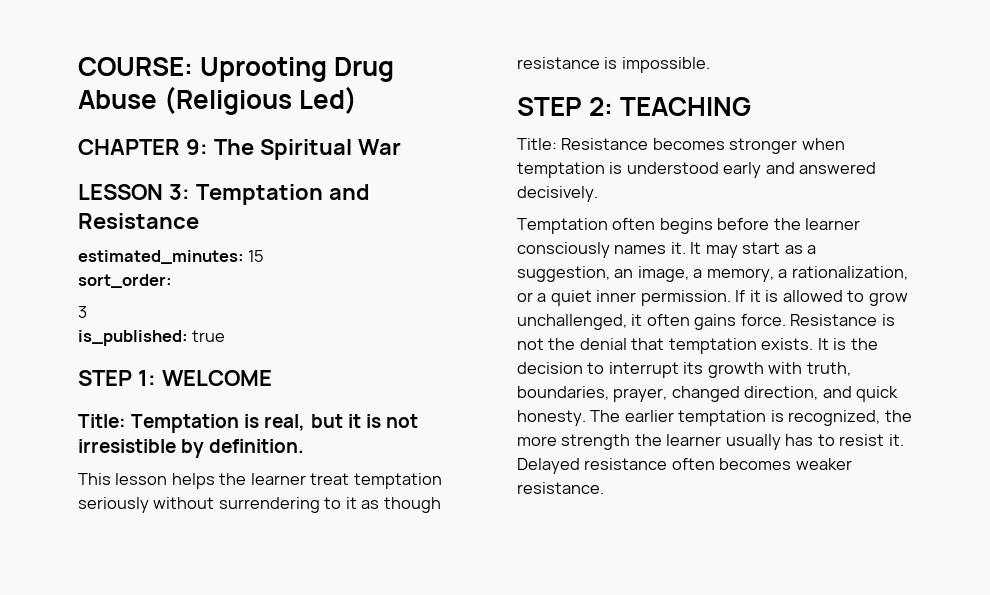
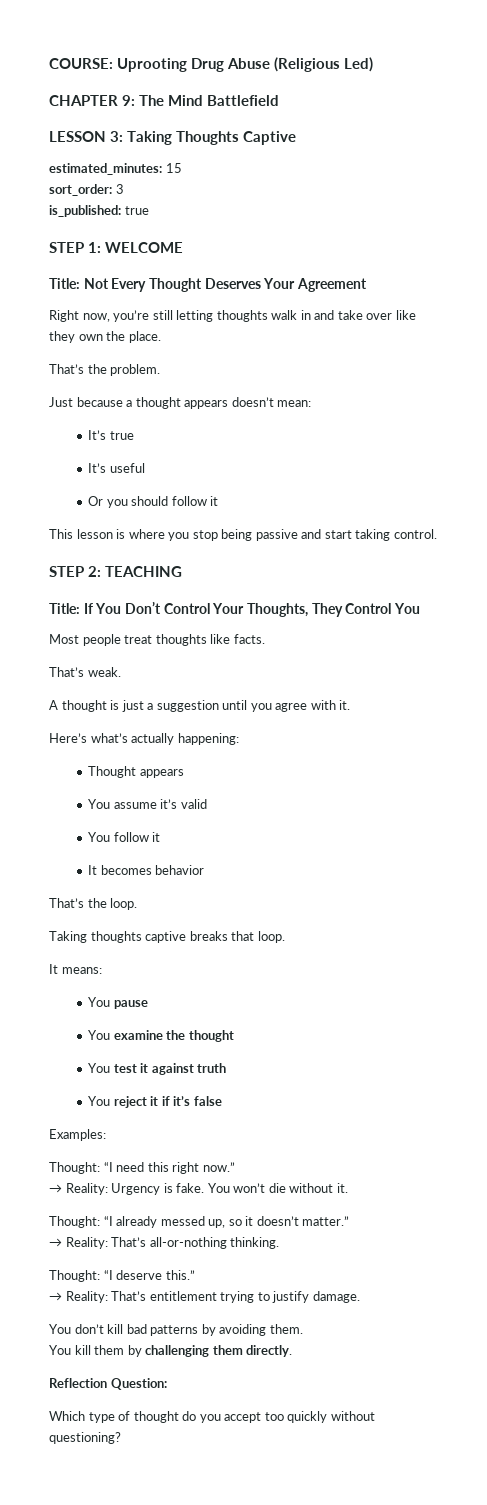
[259,139,401,160] Spiritual War -> [168,95,279,106] Mind Battlefield
[195,184,370,205] [78,213,199,229] Temptation and Resistance -> [127,131,296,145] Taking Thoughts Captive
(172, 281) // -> (112, 190) none
[131,414,418,433] [78,439,305,458] [78,473,442,489] [78,497,441,513] [517,57,710,73] [517,97,752,116] [517,138,845,154] [517,162,877,178] [517,186,598,202] [517,218,861,234] [517,242,817,258] [517,266,908,282] [517,290,908,306] [517,314,895,330] [517,338,878,354] [517,362,851,378] [517,386,899,402] [517,410,912,426] [517,434,904,450] [517,458,852,474] [517,482,604,494] Temptation is real, but it is not irresistible by definition. // This lesson helps the learner treat temptation seriously without surrendering to it as though resistance is impossible. // STEP 2: TEACHING // Title: Resistance becomes stronger when temptation is understood early and answered decisively. // Temptation often begins before the learner consciously names it. It may start as a suggestion, an image, a memory, a rationalization, or a quiet inner permission. If it is allowed to grow unchallenged, it often gains force. Resistance is not the denial that temptation exists. It is the decision to interrupt its growth with truth, boundaries, prayer, changed direction, and quick honesty. The earlier temptation is recognized, the more strength the learner usually has to resist it. Delayed resistance often becomes weaker resistance. -> [83,278,367,292] [49,310,416,322] [49,331,161,343] [49,364,161,376] [49,397,312,409] [88,430,134,440] [88,463,145,473] [88,496,219,508] [49,529,437,541] [49,566,182,577] [49,601,420,617] [49,634,265,646] [49,667,121,677] [49,700,351,712] [49,733,239,745] [88,766,184,778] [88,799,207,809] [88,832,161,842] [88,865,205,875] [49,898,138,910] [49,931,285,943] [49,964,102,974] [88,997,148,1009] [88,1030,234,1042] [88,1063,227,1075] [88,1096,222,1108] [49,1129,106,1141] [49,1162,235,1174] [49,1183,348,1195] [49,1216,350,1228] [49,1237,280,1249] [49,1270,195,1282] [49,1291,360,1303] [49,1324,303,1336] [49,1345,293,1357] [49,1378,167,1390] [49,1411,375,1423] [49,1432,121,1444] Not Every Thought Deserves Your Agreement // Right now, you’re still letting thoughts walk in and take over like they own the place. // That’s the problem. // Just because a thought appears doesn’t mean: // It’s true // It’s useful // Or you should follow it // This lesson is where you stop being passive and start taking control. // STEP 2: TEACHING // Title: If You Don’t Control Your Thoughts, They Control You // Most people treat thoughts like facts. // That’s weak. // A thought is just a suggestion until you agree with it. // Here’s what’s actually happening: // Thought appears // You assume it’s valid // You follow it // It becomes behavior // That’s the loop. // Taking thoughts captive breaks that loop. // It means: // You pause // You examine the thought // You test it against truth // You reject it if it’s false // Examples: // Thought: “I need this right now.” // → Reality: Urgency is fake. You won’t die without it. // Thought: “I already messed up, so it doesn’t matter.” // → Reality: That’s all-or-nothing thinking. // Thought: “I deserve this.” // → Reality: That’s entitlement trying to justify damage. // You don’t kill bad patterns by avoiding them. // You kill them by challenging them directly. // Reflection Question: // Which type of thought do you accept too quickly without questioning?

